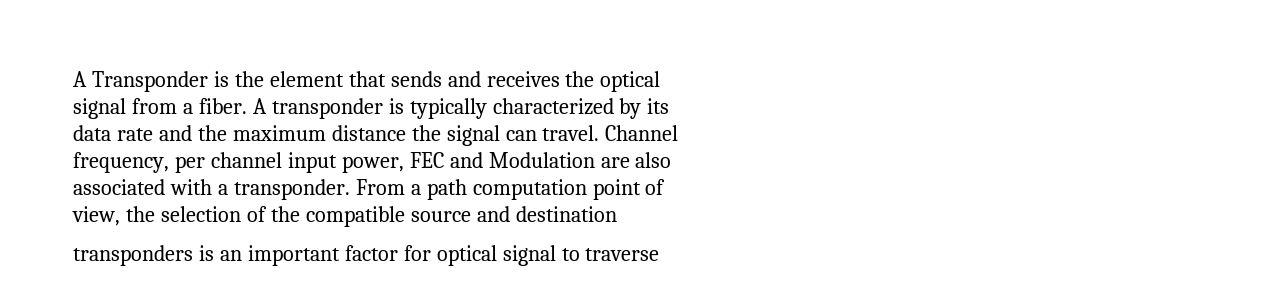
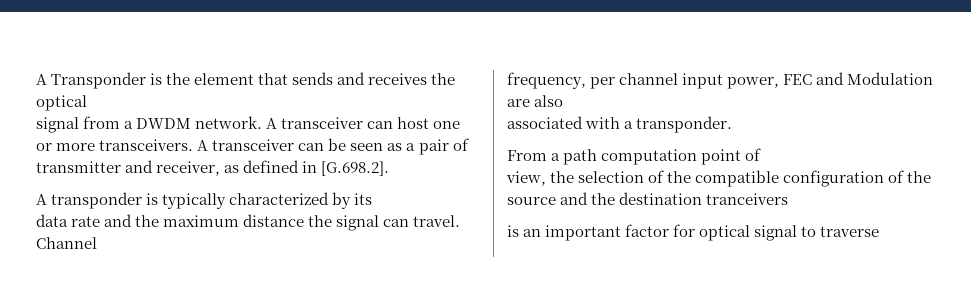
[198,98,247,114] fiber. -> [136,116,461,129] [36,138,469,155] [36,160,390,176] DWDM network. A transceiver can host one or more transceivers. A transceiver can be seen as a pair of transmitter and receiver, as defined in [G.698.2]. //
(350, 189) none -> (733, 124) //
(405, 216) none -> [783,170,932,187] configuration of the
(510, 214) none -> [591,193,616,205] the
[73,245,193,266] // transponders -> [706,193,789,205] tranceivers //

